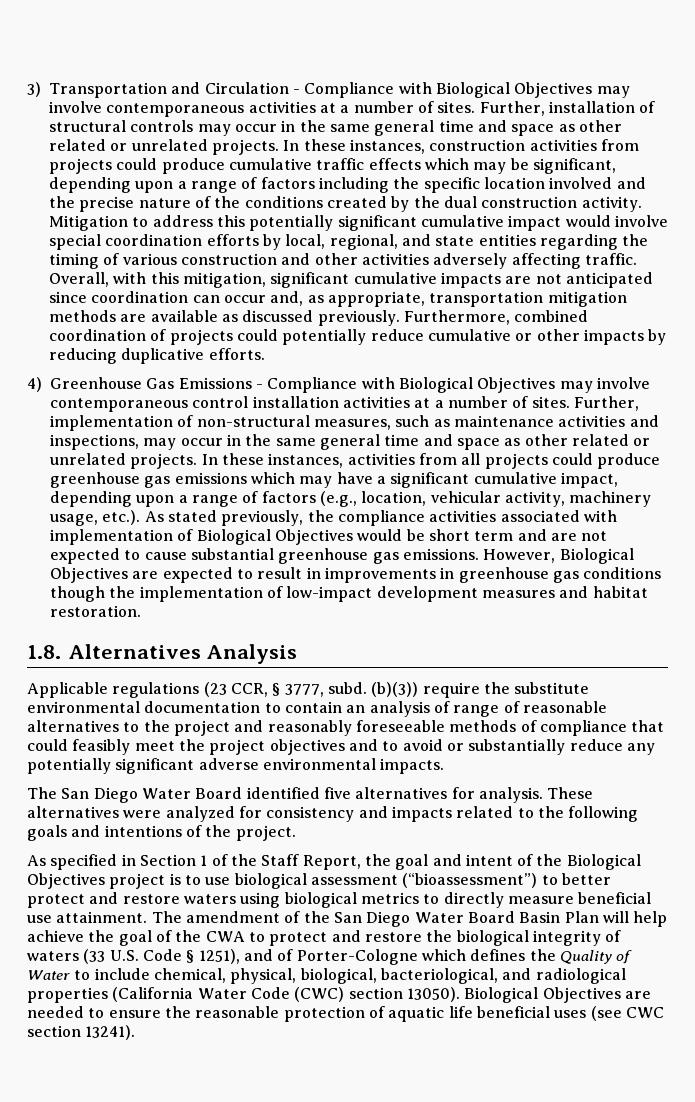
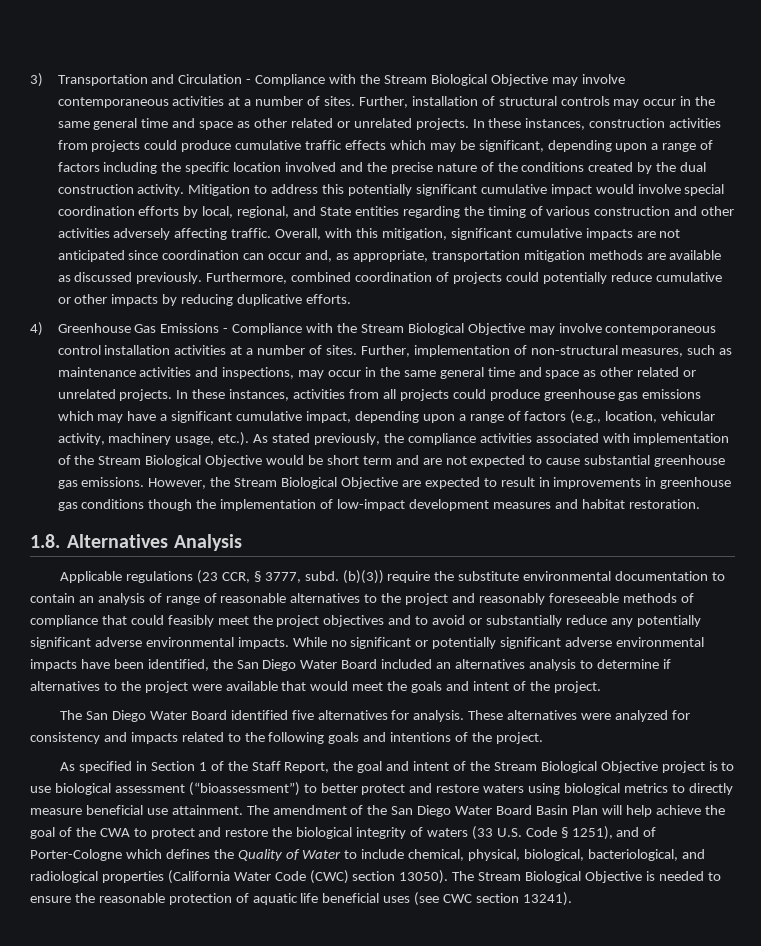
[435,82,593,98] Biological Objectives -> [359,74,548,86] the Stream Biological Objective
[435,236,475,246] state -> [319,207,351,216] State
[398,377,556,393] Biological Objectives -> [336,323,525,335] the Stream Biological Objective
[196,529,353,545] Biological Objectives -> [74,455,263,467] the Stream Biological Objective
[559,548,634,564] [50,567,128,583] Biological Objectives -> [210,477,398,489] the Stream Biological Objective
(445, 766) none -> [292,637,705,649] [30,659,671,671] [30,681,601,693] While no significant or potentially significant adverse environmental impacts have been identified, the San Diego Water Board included an alternatives analysis to determine if alternatives to the project were available that would meet the goals and intent of the project.
[566,854,641,870] [27,873,105,889] Biological Objectives -> [493,761,658,773] Stream Biological Objective
[464,987,651,1003] Biological Objectives are -> [452,871,655,883] The Stream Biological Objective is

